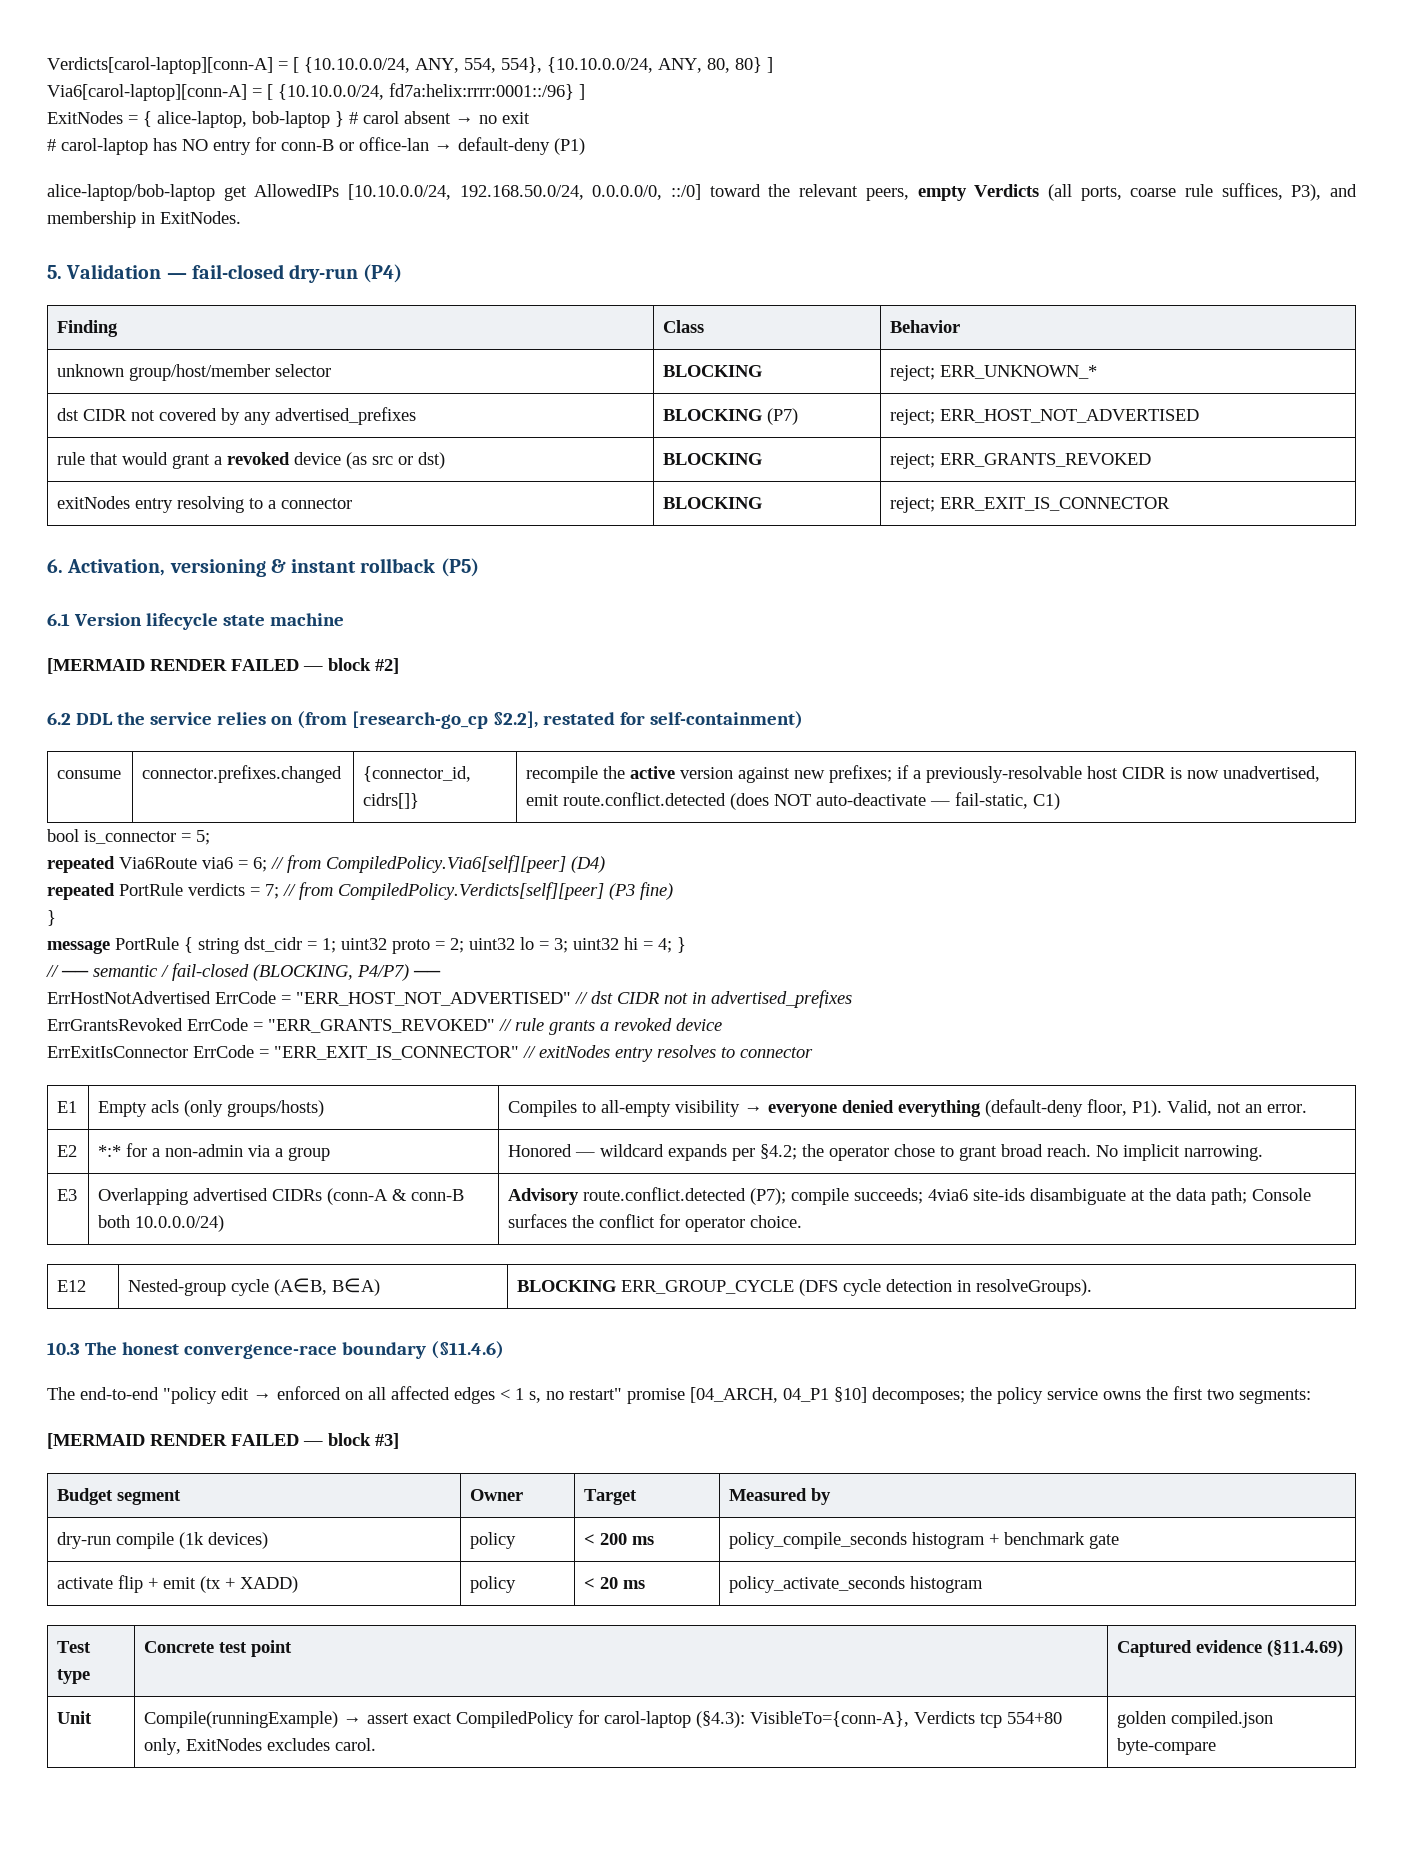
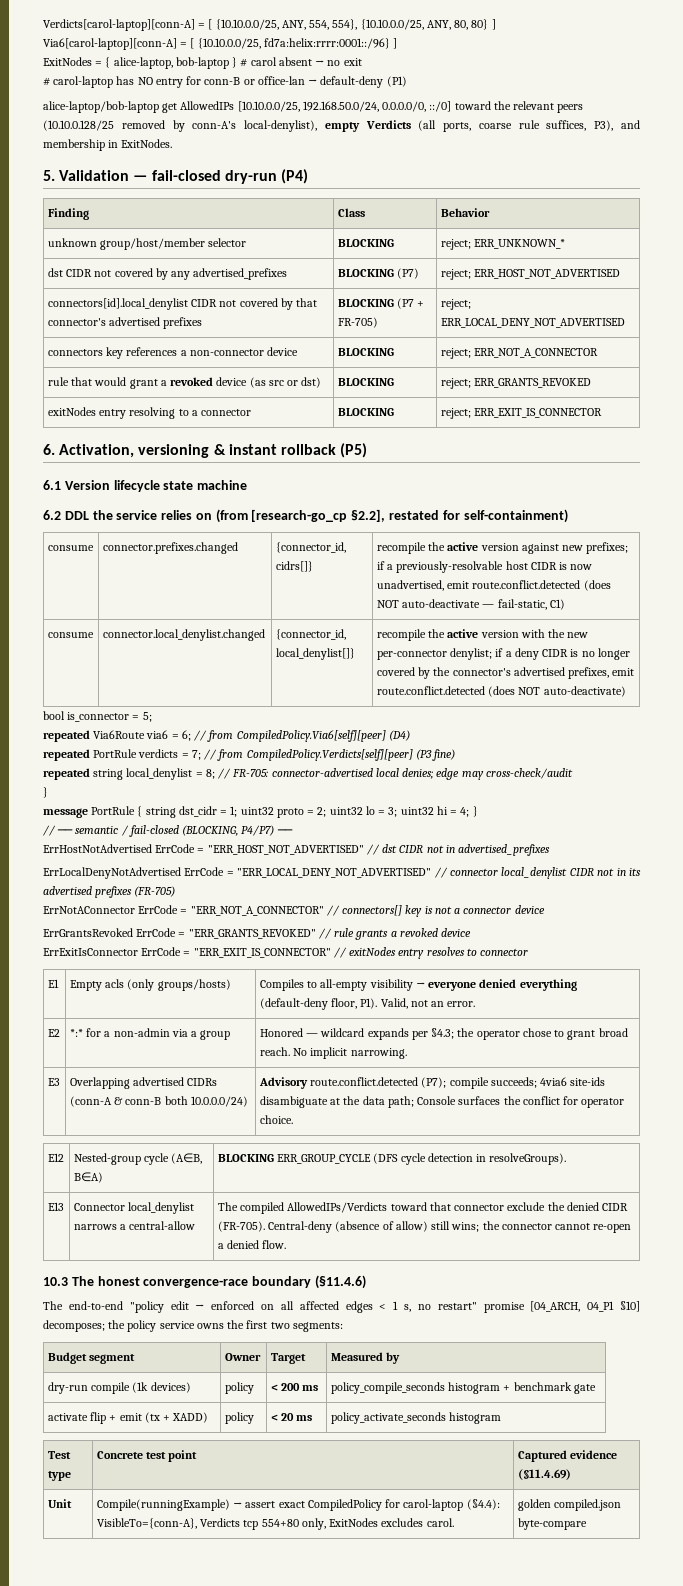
[304,57,410,73] {10.10.0.0/24, -> [215,19,279,30] {10.10.0.0/25,
[547,57,653,73] {10.10.0.0/24, -> [360,19,424,30] {10.10.0.0/25,
[278,84,384,100] {10.10.0.0/24, -> [197,38,261,49] {10.10.0.0/25,
[348,184,452,200] [10.10.0.0/24, -> [237,101,300,112] [10.10.0.0/25,
[865,188,909,201] peers, -> [557,104,584,113] [43,120,318,132] peers (10.10.0.128/25 removed by conn-A's local-denylist),
(1200, 416) none -> [47,298,318,310] [47,317,203,329] [337,298,425,309] [337,317,378,328] [440,299,471,310] [440,318,625,328] [47,347,299,359] [337,348,394,356] [440,348,599,359] // connectors[id].local_denylist CIDR not covered by that connector's advertised prefixes | BLOCKING (P7 + FR-705) | reject; ERR_LOCAL_DENY_NOT_ADVERTISED // connectors key references a non-connector device | BLOCKING | reject; ERR_NOT_A_CONNECTOR
[47,658,399,674] // [MERMAID RENDER FAILED — block #2] -> (248, 485) none
(1061, 801) none -> [47,632,94,638] [102,629,265,641] [275,629,346,640] [275,648,355,660] [376,629,589,641] [376,648,630,660] [376,667,635,679] [376,686,626,697] // consume | connector.local_denylist.changed | {connector_id, local_denylist[]} | recompile the active version with the new per-connector denylist; if a deny CIDR is no longer covered by the connector's advertised prefixes, emit route.conflict.detected (does NOT auto-deactivate)
(673, 891) none -> [43,768,573,780] // repeated string local_denylist = 8; // FR-705: connector-advertised local denies; edge may cross-check/audit
(852, 999) none -> [43,867,641,879] [43,886,176,898] [43,905,545,917] // ErrLocalDenyNotAdvertised ErrCode = "ERR_LOCAL_DENY_NOT_ADVERTISED" // connector local_denylist CIDR not in its advertised prefixes (FR-705) // ErrNotAConnector ErrCode = "ERR_NOT_A_CONNECTOR" // connectors[] key is not a connector device
[760,1144,798,1160] §4.2; -> [431,1028,455,1039] §4.3;
(1093, 1287) none -> [47,1202,64,1211] [73,1202,195,1214] [73,1221,196,1230] [217,1202,629,1214] [217,1221,632,1233] [217,1240,287,1249] // E13 | Connector local_denylist narrows a central-allow | The compiled AllowedIPs/Verdicts toward that connector exclude the denied CIDR (FR-705). Central-deny (absence of allow) still wins; the connector cannot re-open a denied flow.
[47,1433,399,1449] // [MERMAID RENDER FAILED — block #3] -> (343, 1327) none
[696,1711,746,1728] (§4.3): -> [466,1499,500,1510] (§4.4):

